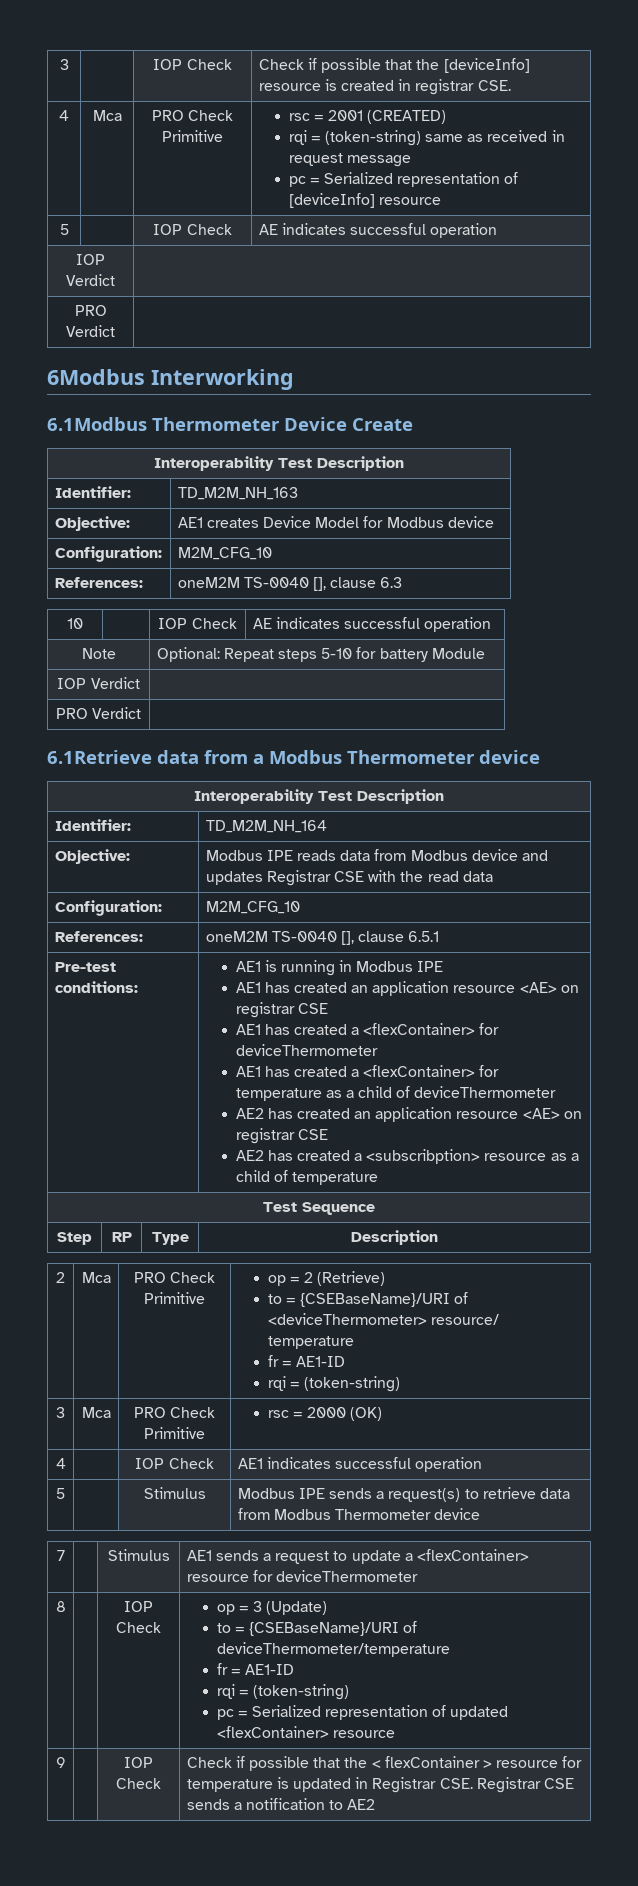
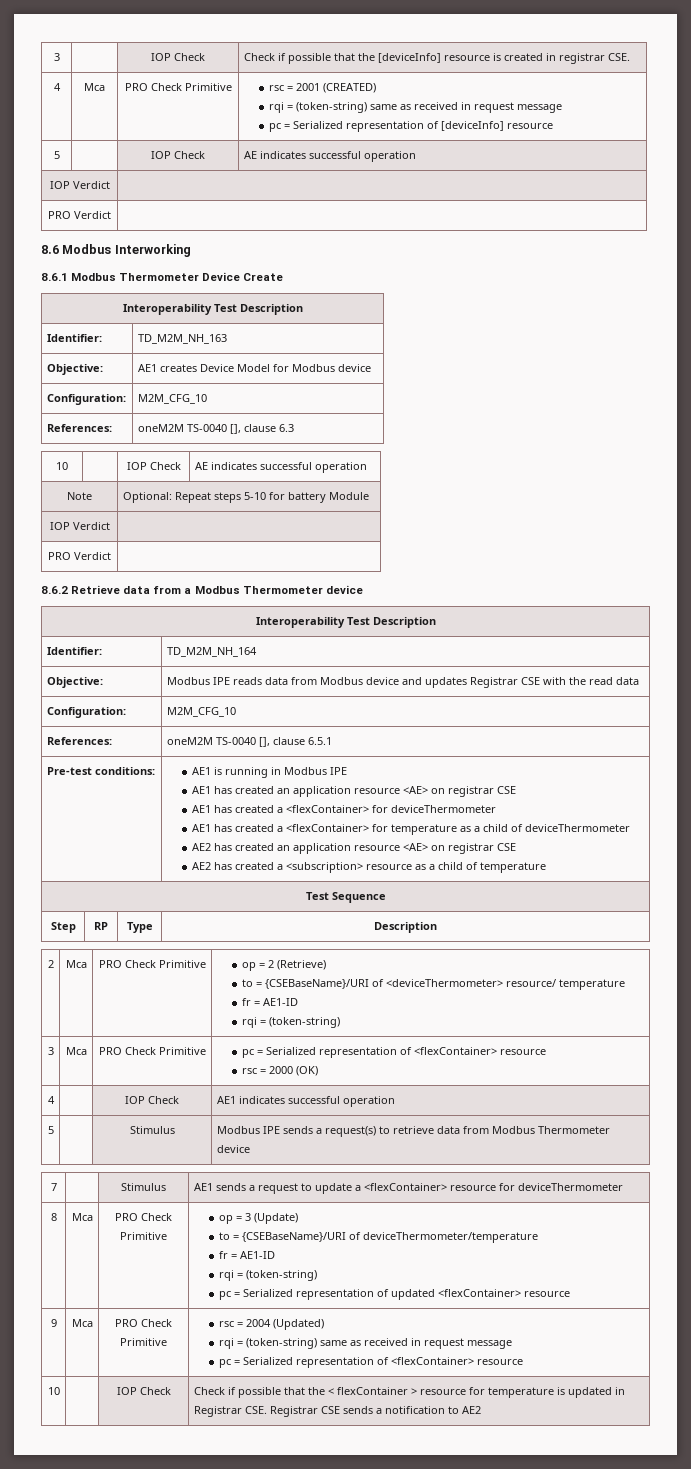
[47,369,145,385] 6Modbus -> [41,244,112,254] 8.6 Modbus
[47,417,147,431] 6.1Modbus -> [41,273,117,281] 8.6.1 Modbus
[47,750,152,764] 6.1Retrieve -> [41,585,121,594] 8.6.2 Retrieve
[366,1149,481,1164] <subscribption> -> [285,862,363,873] <subscription>
(205, 1433) none -> [241,1047,546,1058] pc = Serialized representation of <flexContainer> resource //
[124,1601,153,1612] [116,1622,161,1633] | IOP Check -> [71,1213,93,1221] [114,1213,172,1221] [119,1232,167,1240] Mca | PRO Check Primitive
(66, 1762) none -> [71,1319,93,1327] [114,1319,172,1327] [119,1338,167,1346] [218,1319,324,1330] [218,1338,512,1349] [218,1357,523,1368] [47,1387,60,1395] | Mca | PRO Check Primitive | rsc = 2004 (Updated) // rqi = (token-string) same as received in request message // pc = Serialized representation of <flexContainer> resource // 10

